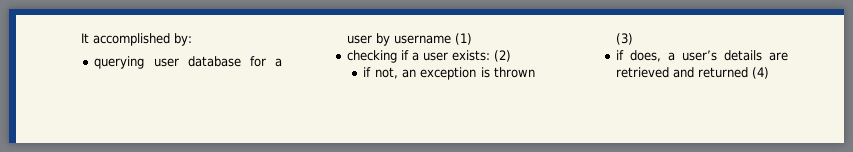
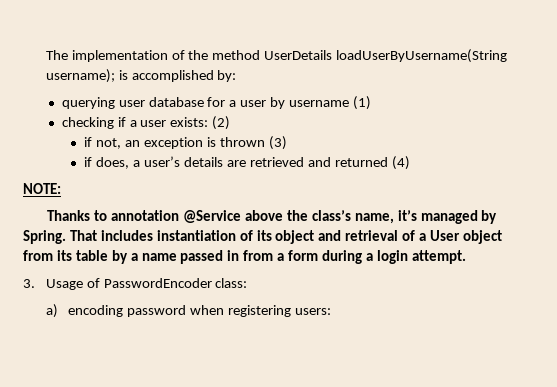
[80,33,89,43] It -> [45,49,508,63] [45,69,128,83] The implementation of the method UserDetails loadUserByUsername(String username); is
(770, 73) none -> [23,183,61,194] [47,210,498,224] [23,230,502,244] [23,250,466,264] [23,278,248,290] [45,304,332,318] // NOTE: // Thanks to annotation @Service above the class’s name, it’s managed by Spring. That includes instantiation of its object and retrieval of a User object from its table by a name passed in from a form during a login attempt. // 3. Usage of PasswordEncoder class: // a) encoding password when registering users:

